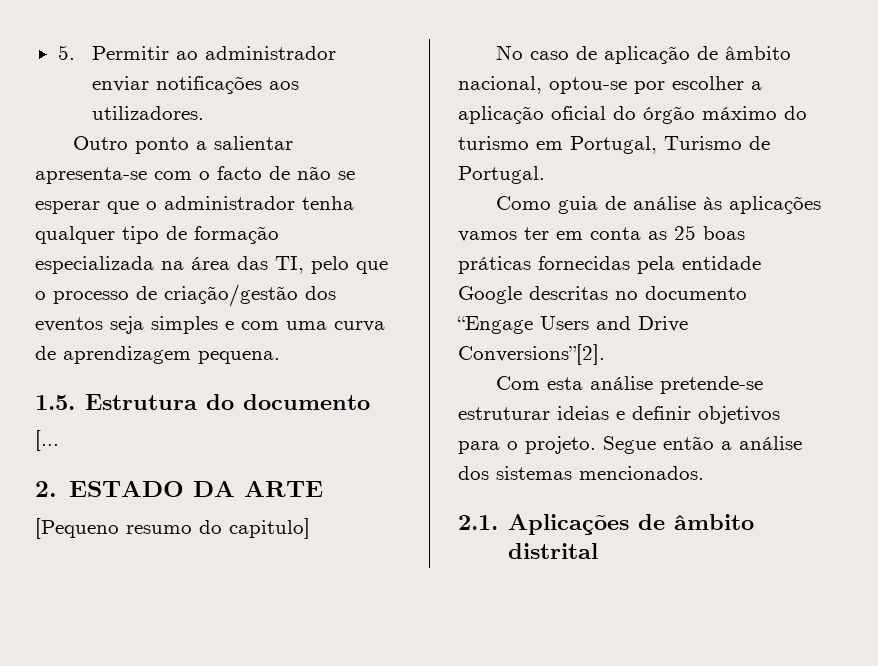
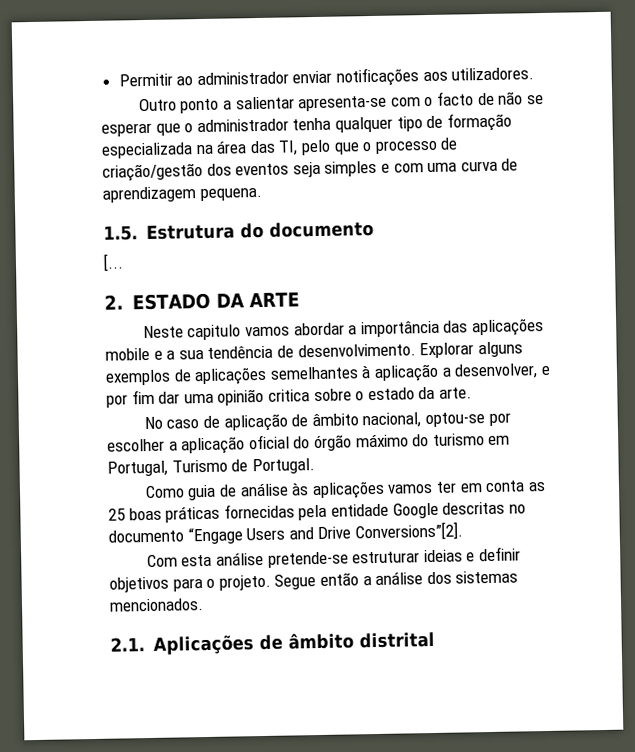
[57,45,75,60] 5. -> (118, 80) none
[35,518,310,539] [Pequeno resumo do capitulo] -> [142,318,544,341] [105,341,523,361] [105,363,551,386] [106,386,472,408] Neste capitulo vamos abordar a importância das aplicações mobile e a sua tendência de desenvolvimento. Explorar alguns exemplos de aplicações semelhantes à aplicação a desenvolver, e por fim dar uma opinião critica sobre o estado da arte.

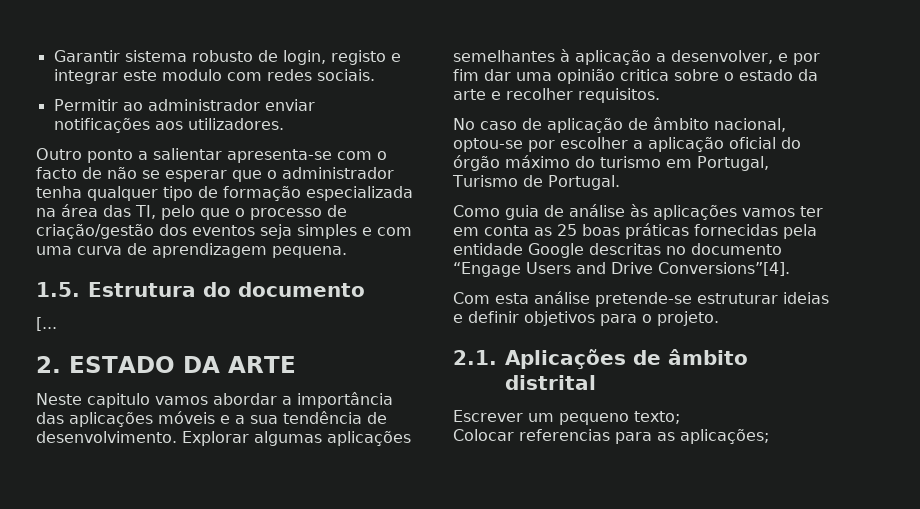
(118, 80) none -> [53,50,401,65] [53,69,375,84] Garantir sistema robusto de login, registo e integrar este modulo com redes sociais. //
[105,347,150,361] mobile -> [158,411,215,424] móveis
[477,341,523,358] [105,369,192,386] alguns exemplos de -> [254,431,322,446] algumas
[438,387,472,399] arte. -> [453,88,660,103] arte e recolher requisitos.
[354,521,463,542] Conversions”[2]. -> [658,262,790,276] Conversions”[4].
[274,570,519,590] [109,598,204,612] Segue então a análise dos sistemas mencionados. -> (719, 318) none
(435, 640) none -> [453,410,680,425] [453,429,769,444] // Escrever um pequeno texto; // Colocar referencias para as aplicações;

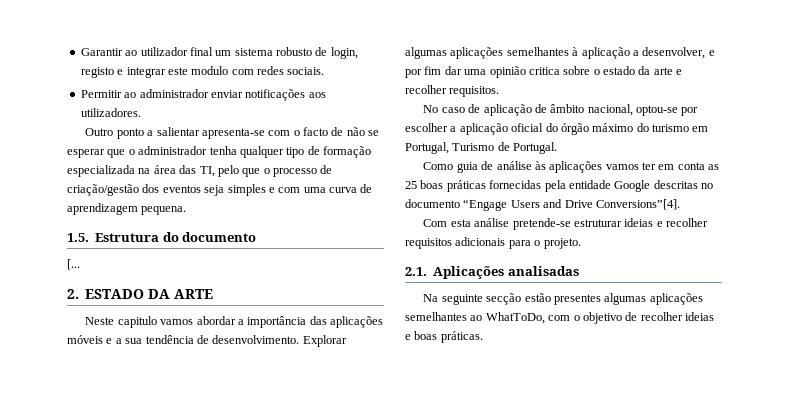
(120, 56) none -> [125,47,232,56] ao utilizador final um
[468,311,595,326] definir objetivos -> [666,218,709,227] [405,237,506,249] recolher requisitos adicionais
[633,349,748,365] [505,375,596,390] [453,410,680,425] [453,429,769,444] de âmbito distrital // Escrever um pequeno texto; // Colocar referencias para as aplicações; -> [507,266,579,276] [423,293,703,305] [405,312,714,324] [405,331,483,343] analisadas // Na seguinte secção estão presentes algumas aplicações semelhantes ao WhatToDo, com o objetivo de recolher ideias e boas práticas.

